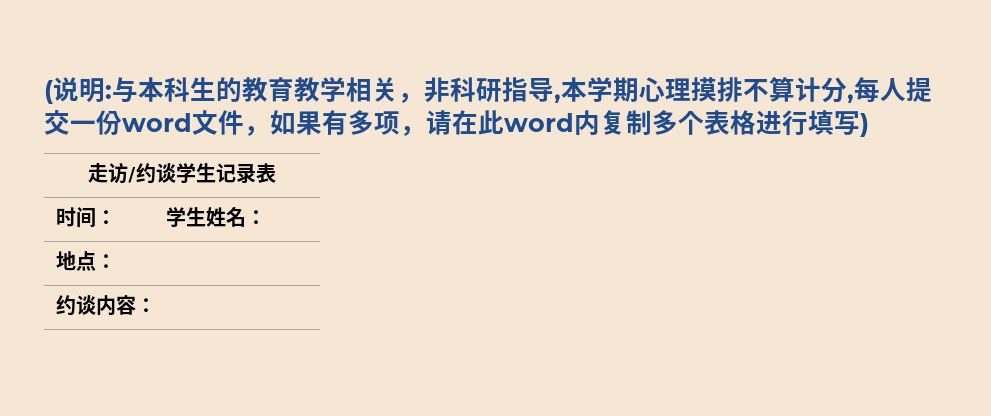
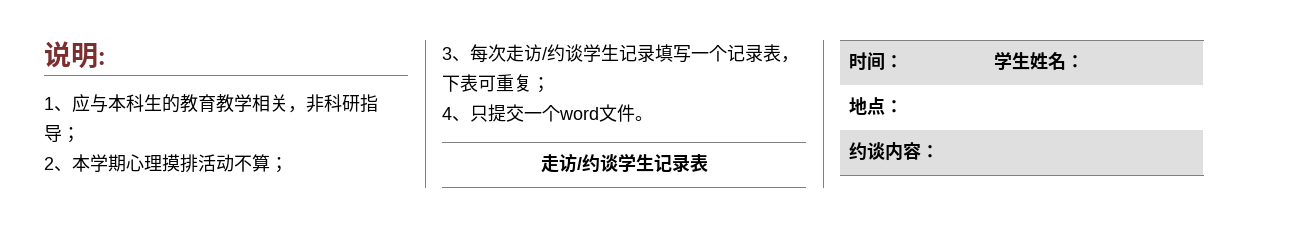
[44,80,53,104] ( -> (44, 54) none
(112, 92) none -> [44,94,90,112] // 1、应
[554,94,561,103] , -> [62,127,80,143] [44,157,72,172] ； // 2、
[743,77,932,103] [44,110,869,137] 不算计分,每人提交一份word文件，如果有多项，请在此word内复制多个表格进行填写) -> [198,154,288,173] [442,44,799,63] [442,74,550,93] [442,104,653,122] 活动不算； // 3、每次走访/约谈学生记录填写一个记录表，下表可重复； // 4、只提交一个word文件。

